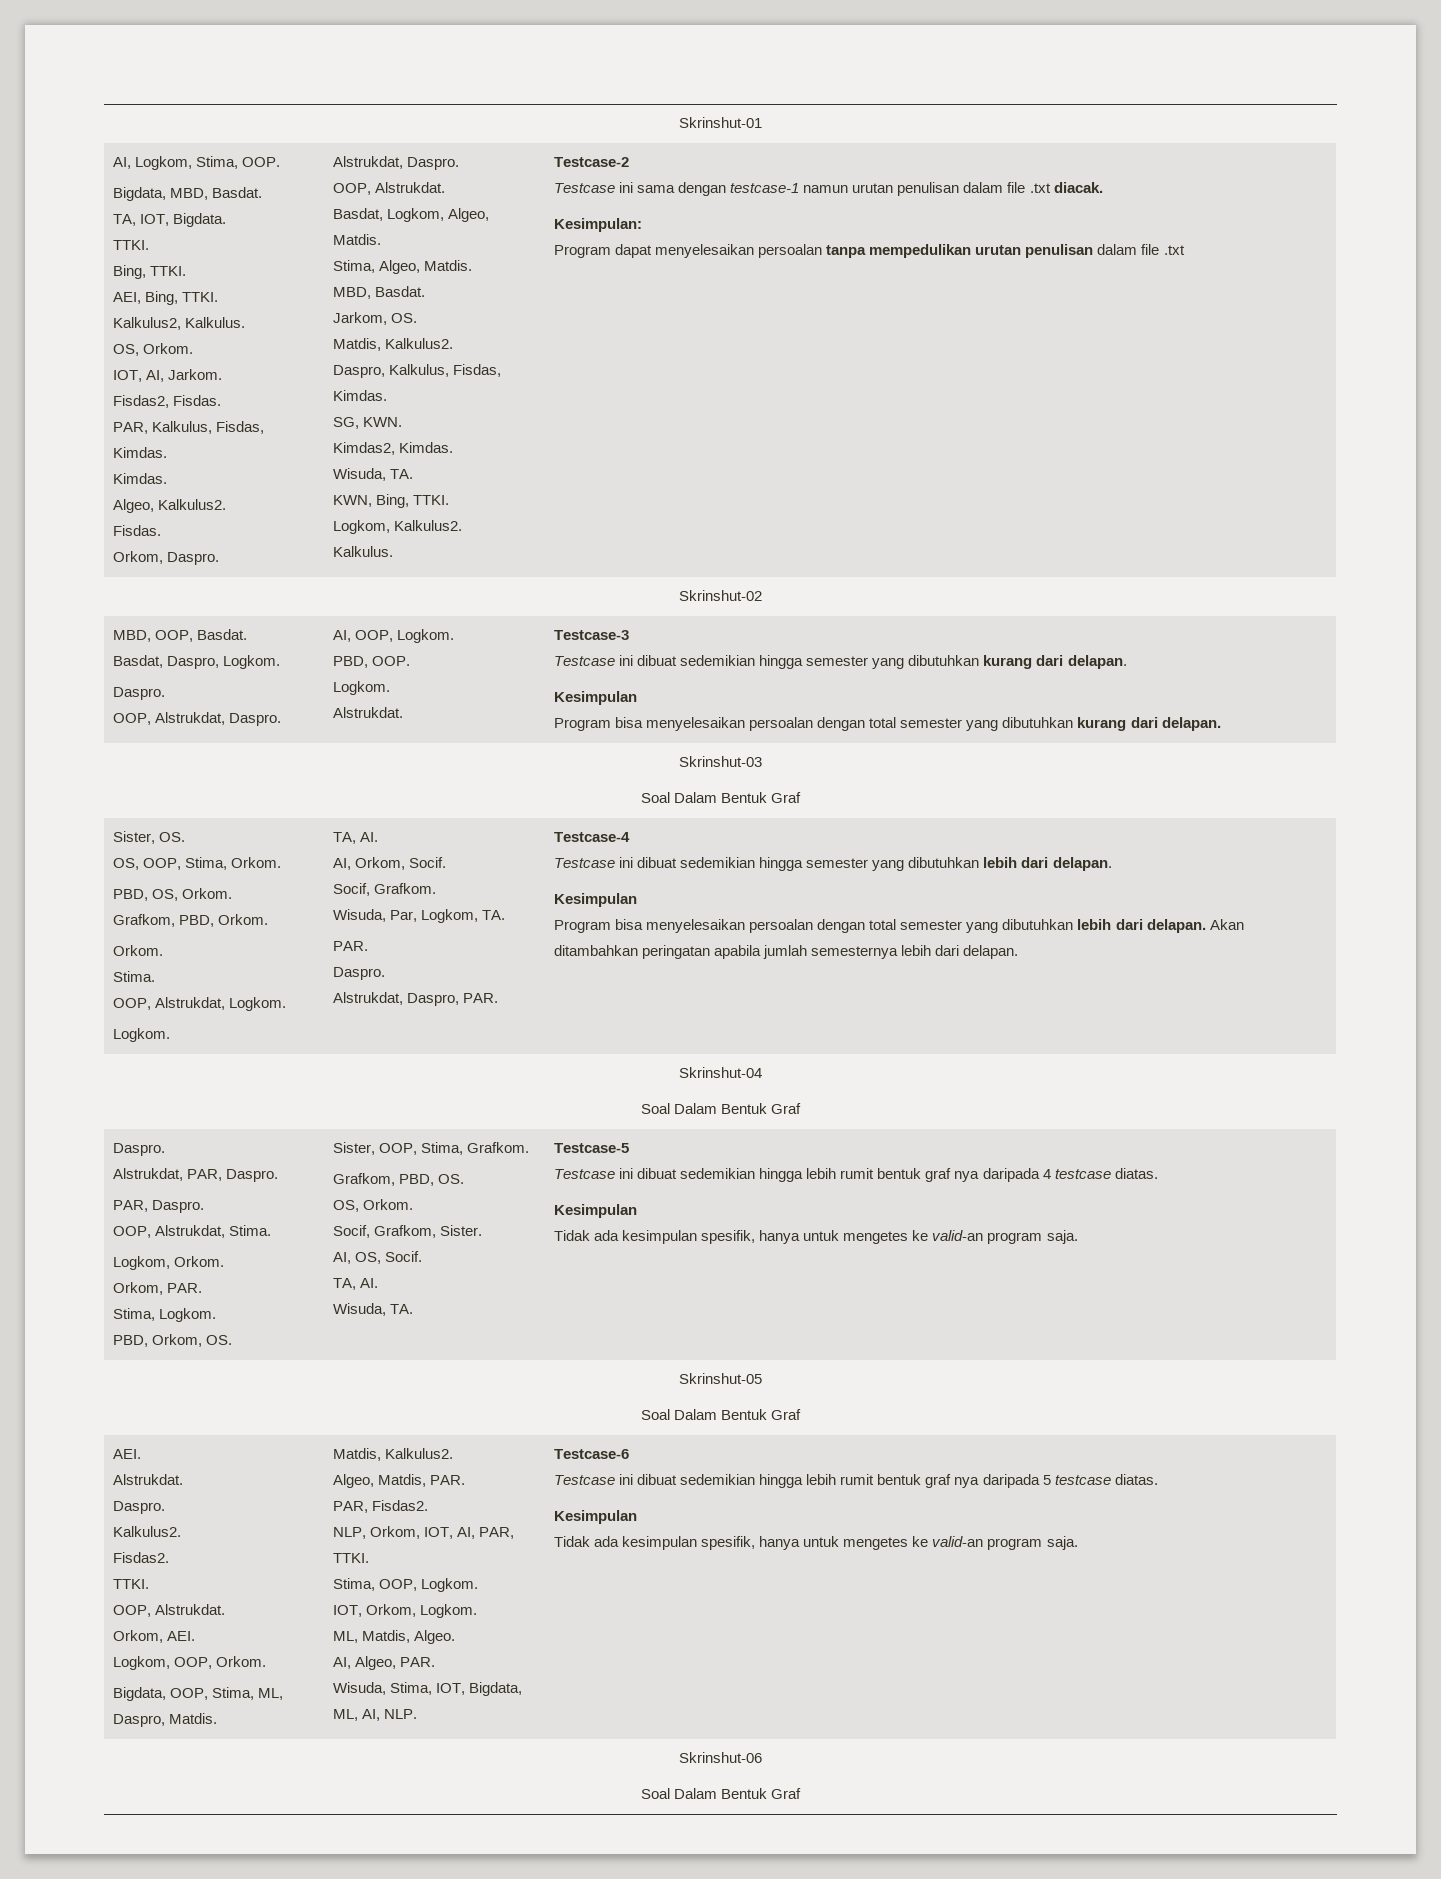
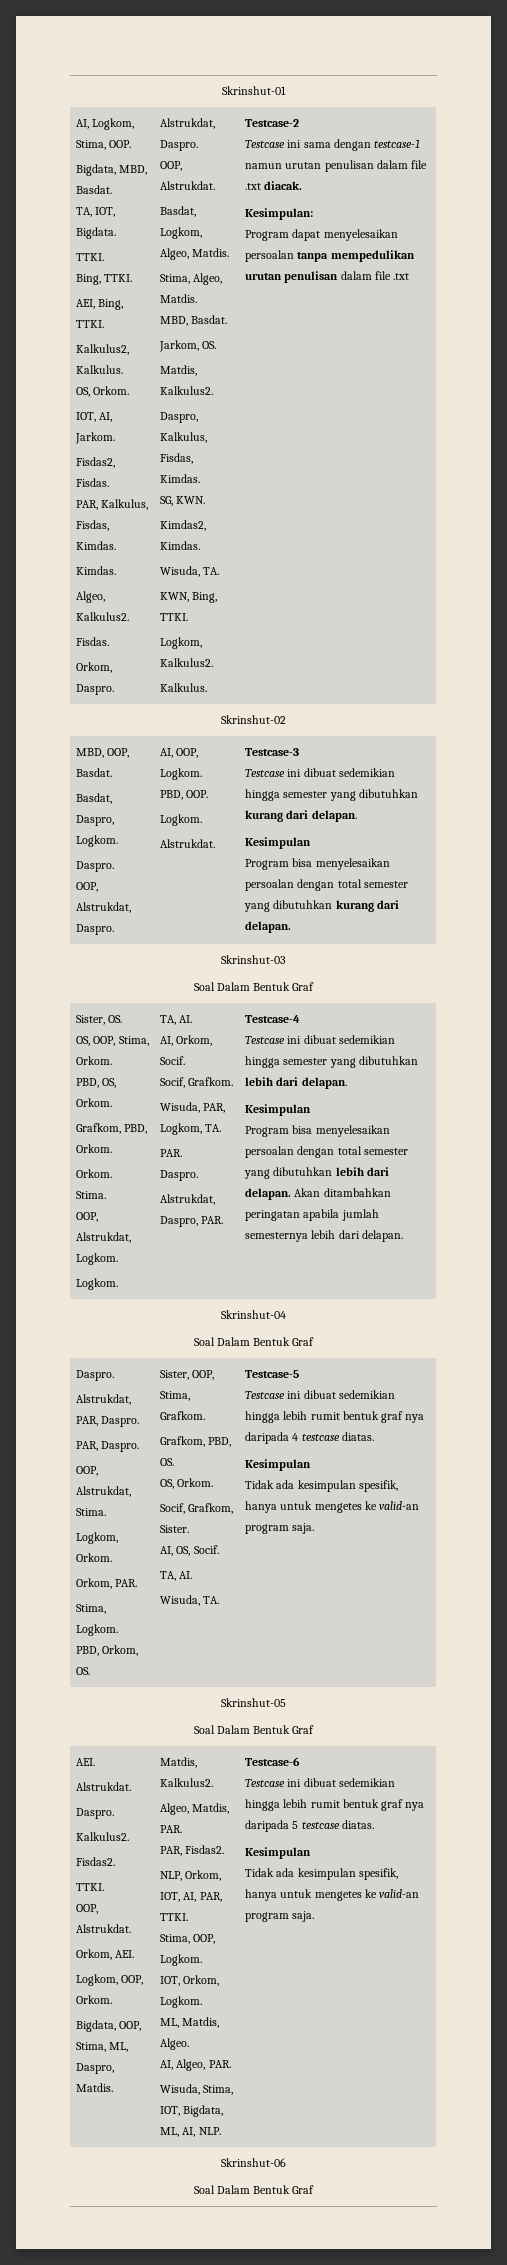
[390,910,418,922] Par, -> [203,1103,226,1113] PAR,

